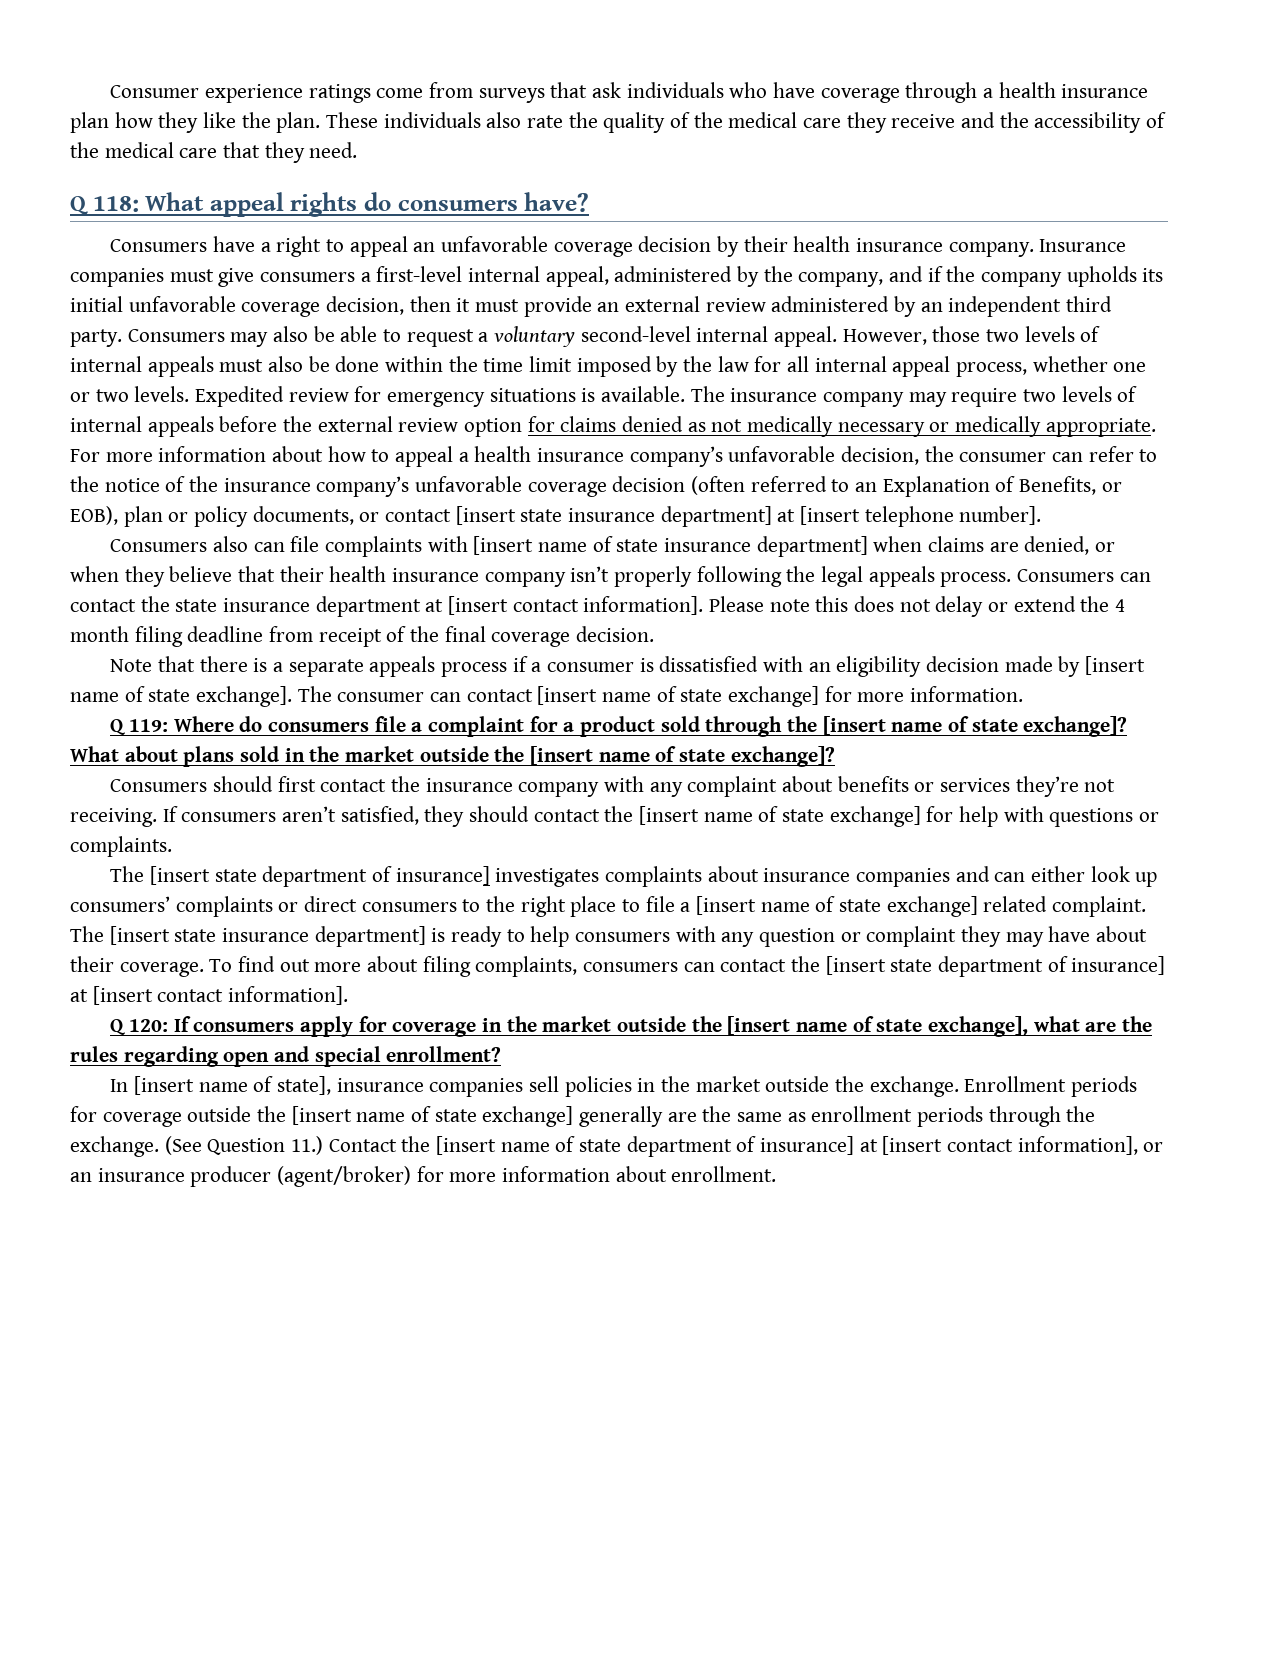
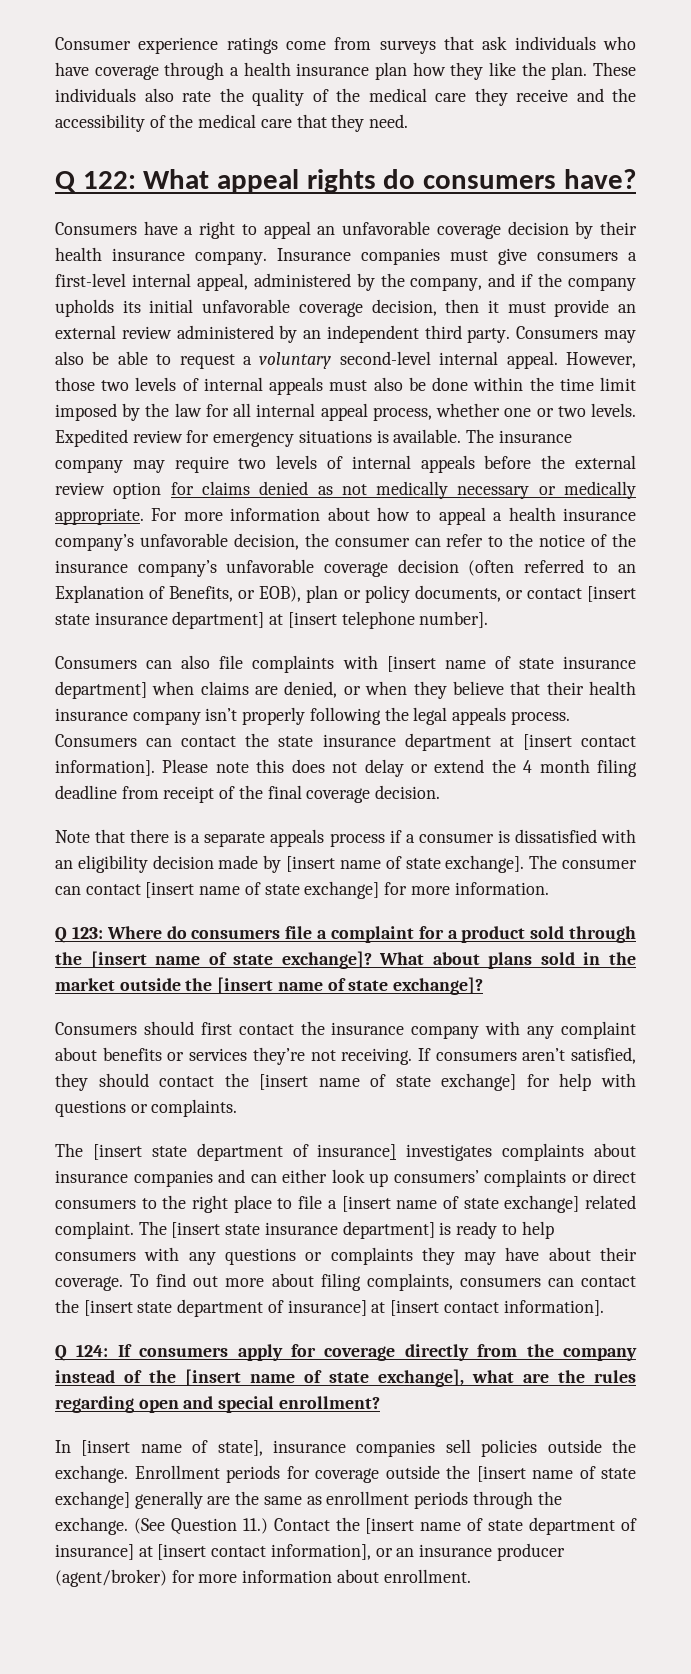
[92,196,139,212] 118: -> [82,171,136,189] 122:
[212,536,285,552] also can -> [146,655,211,669] can also
[128,719,168,732] 119: -> [71,926,103,939] 123:
[759,926,957,947] question or complaint -> [224,1247,413,1265] questions or complaints
[128,1019,168,1032] 120: -> [76,1344,109,1357] 124:
[481,1016,686,1032] in the market outside -> [404,1344,637,1361] [55,1370,142,1383] directly from the company instead of
[637,1076,761,1092] in the market -> (538, 1448) none

